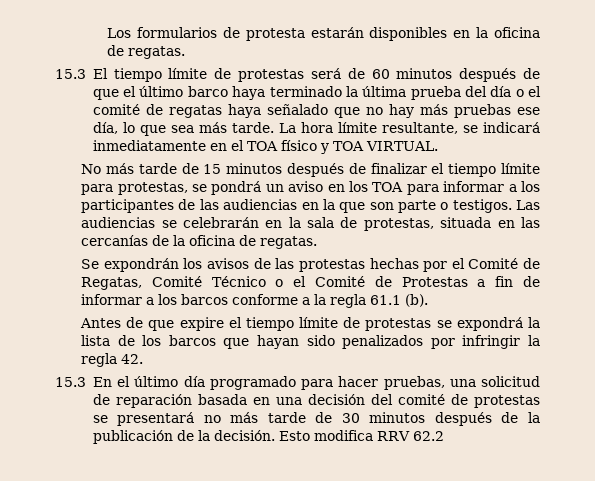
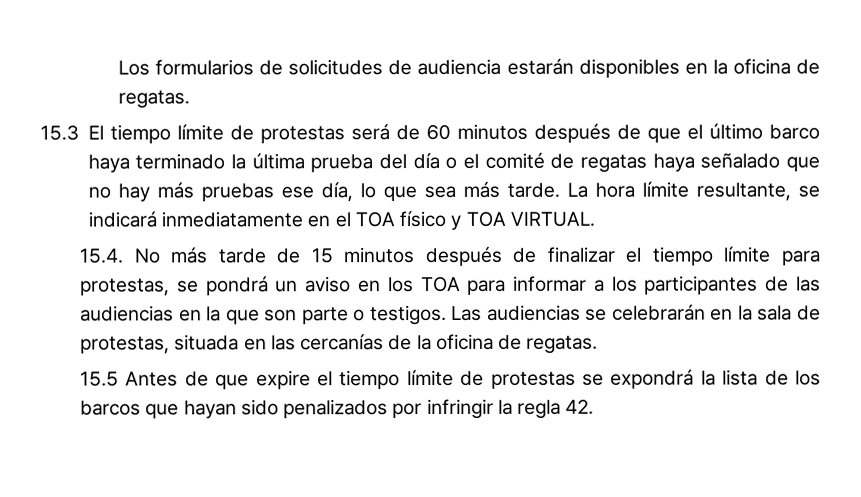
[245,28,305,41] protesta -> [288,58,502,76] solicitudes de audiencia
(438, 146) none -> [78,248,124,264] 15.4.
[81,258,540,272] [81,276,540,290] [81,294,429,308] Se expondrán los avisos de las protestas hechas por el Comité de Regatas, Comité Técnico o el Comité de Protestas a fin de informar a los barcos conforme a la regla 61.1 (b). // -> [79,371,119,387] 15.5
[55,376,540,390] [92,394,540,408] [92,412,540,426] [92,430,444,444] // 15.3 En el último día programado para hacer pruebas, una solicitud de reparación basada en una decisión del comité de protestas se presentará no más tarde de 30 minutos después de la publicación de la decisión. Esto modifica RRV 62.2 -> (595, 407) none

